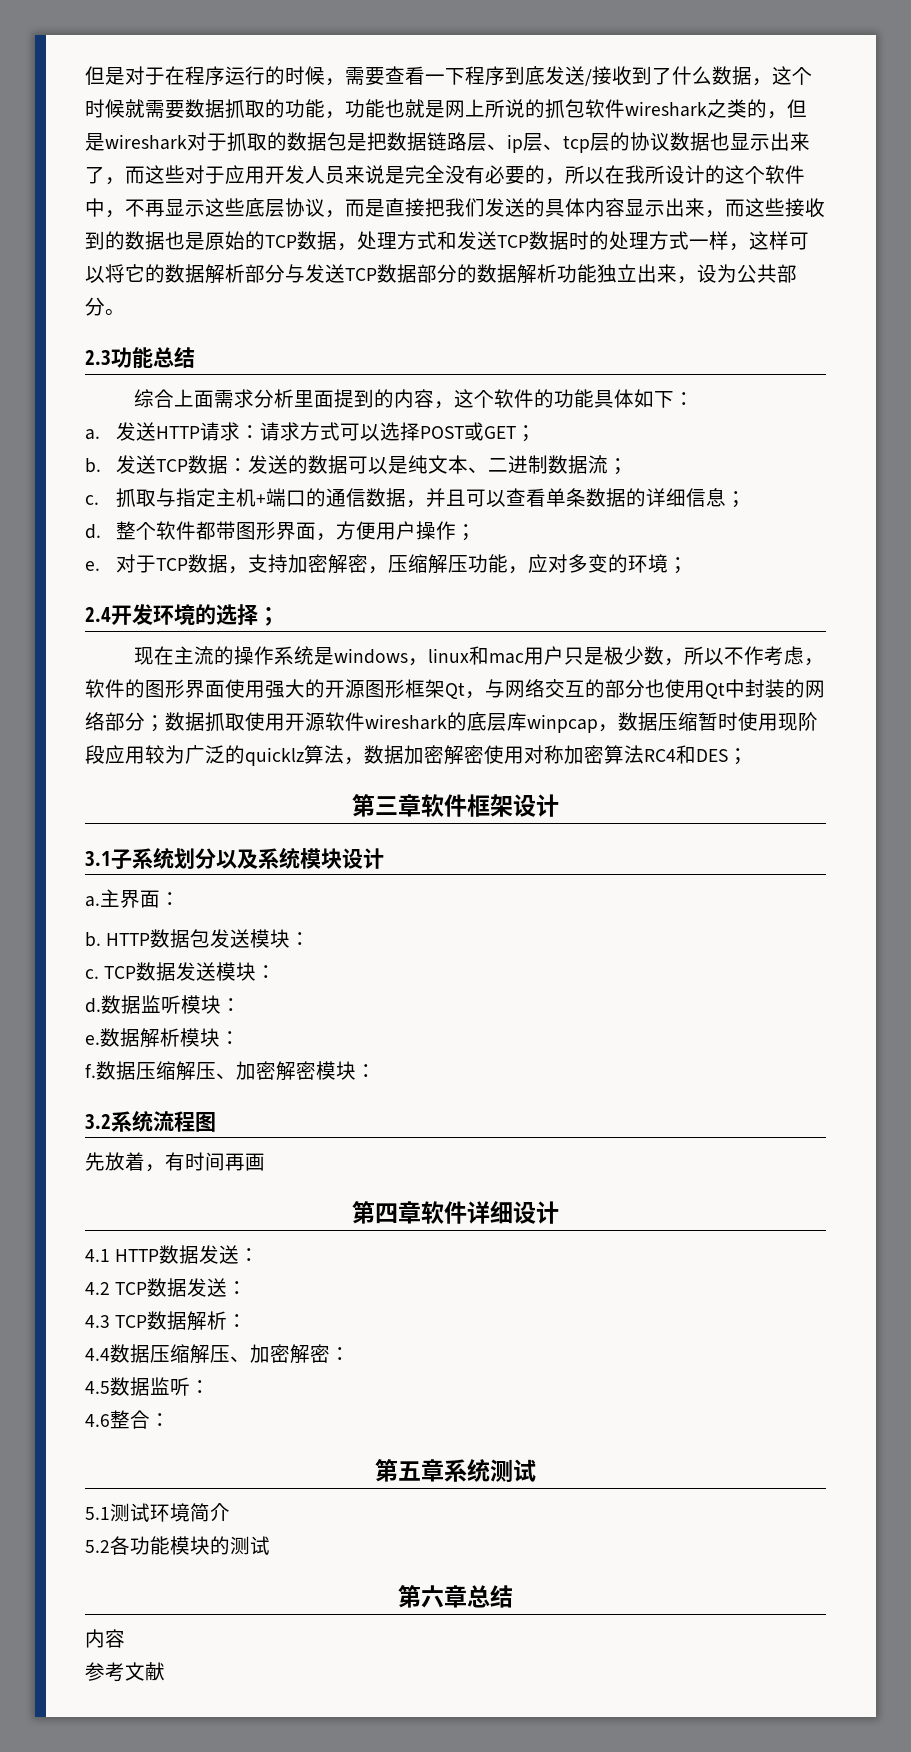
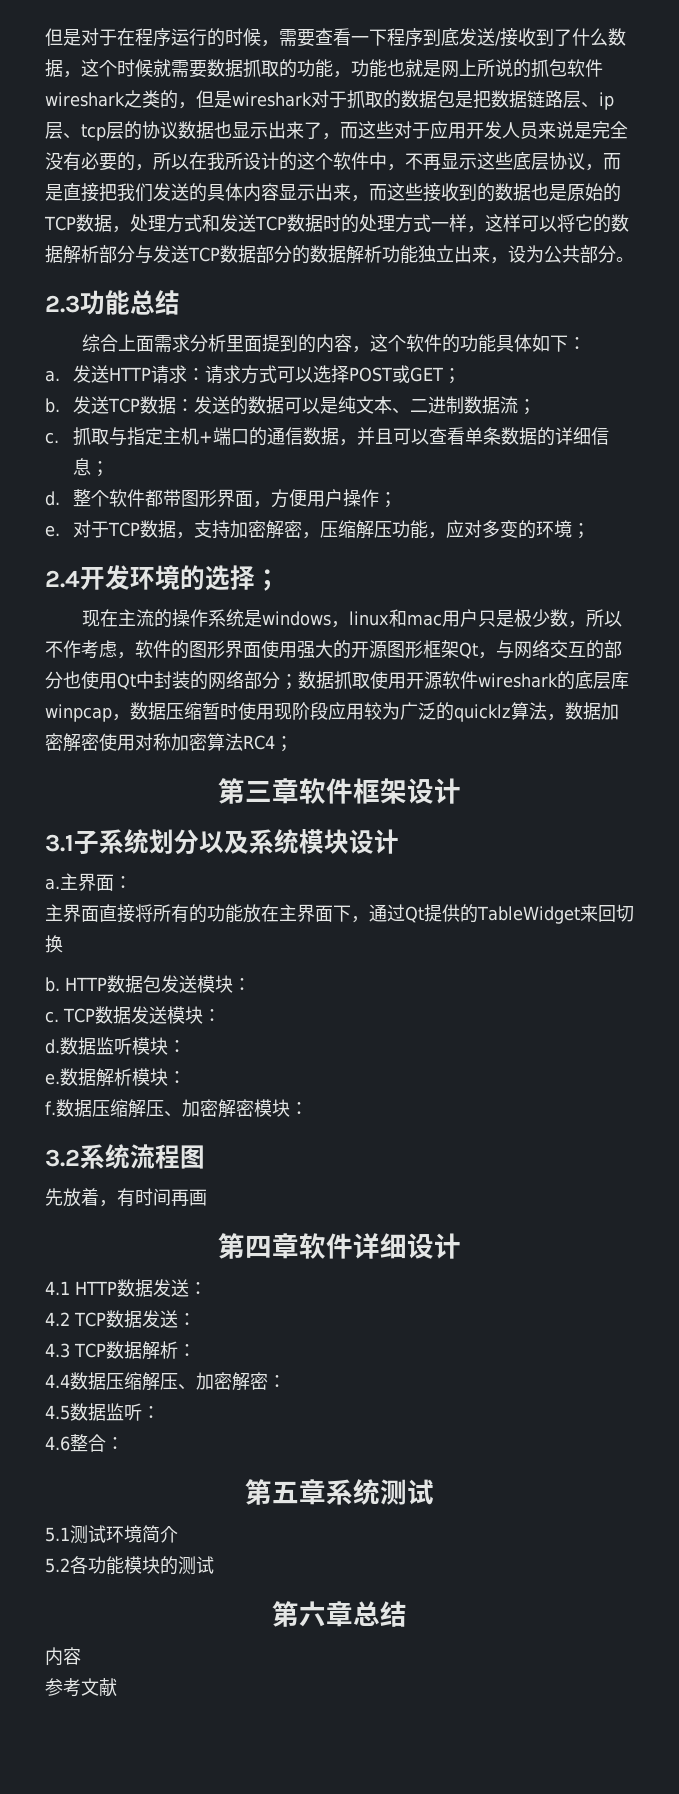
[676,745,728,764] 和DES -> (275, 742) none
(180, 899) none -> [45,904,634,924] [45,935,63,953] // 主界面直接将所有的功能放在主界面下，通过Qt提供的TableWidget来回切换

